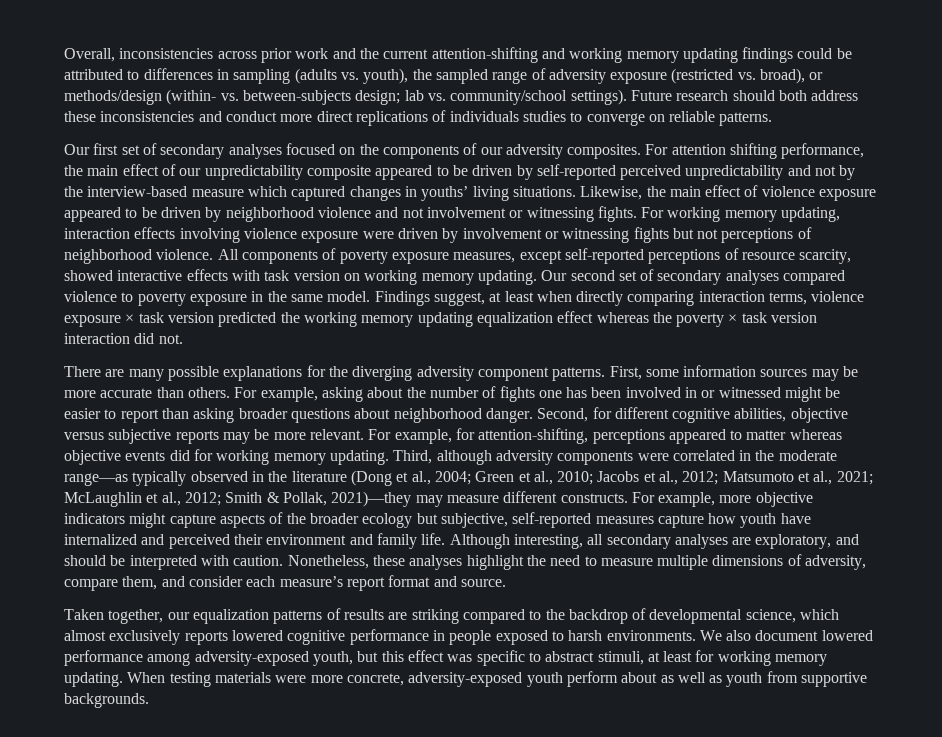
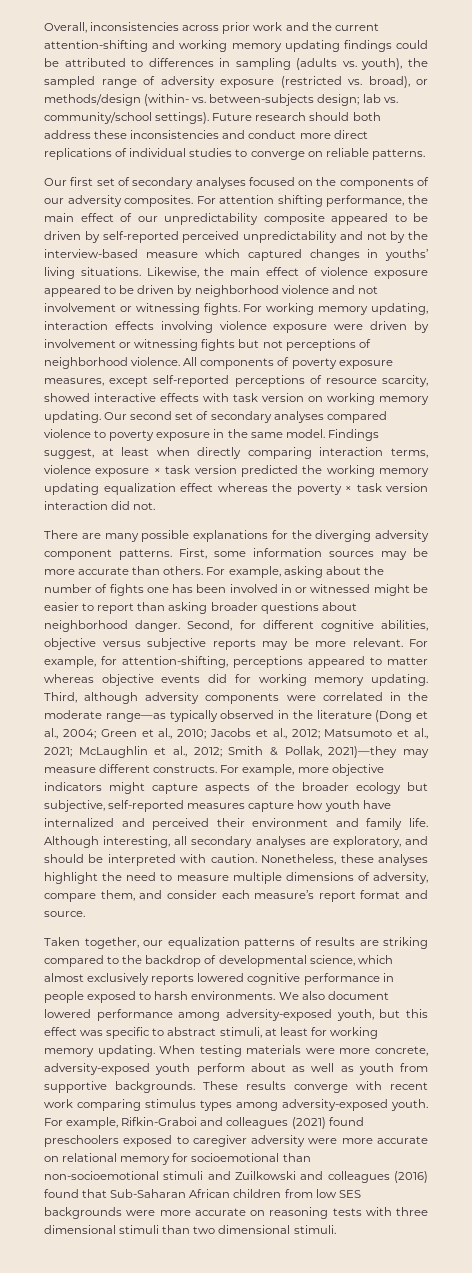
[449,111,519,122] individuals -> [129,148,187,157] individual
(149, 700) none -> [203,1081,428,1093] [44,1099,428,1111] [44,1117,364,1129] [44,1135,428,1147] [44,1153,311,1165] [44,1171,428,1183] [44,1189,361,1198] [44,1207,428,1219] [44,1225,336,1234] These results converge with recent work comparing stimulus types among adversity-exposed youth. For example, Rifkin-Graboi and colleagues (2021) found preschoolers exposed to caregiver adversity were more accurate on relational memory for socioemotional than non-socioemotional stimuli and Zuilkowski and colleagues (2016) found that Sub-Saharan African children from low SES backgrounds were more accurate on reasoning tests with three dimensional stimuli than two dimensional stimuli.

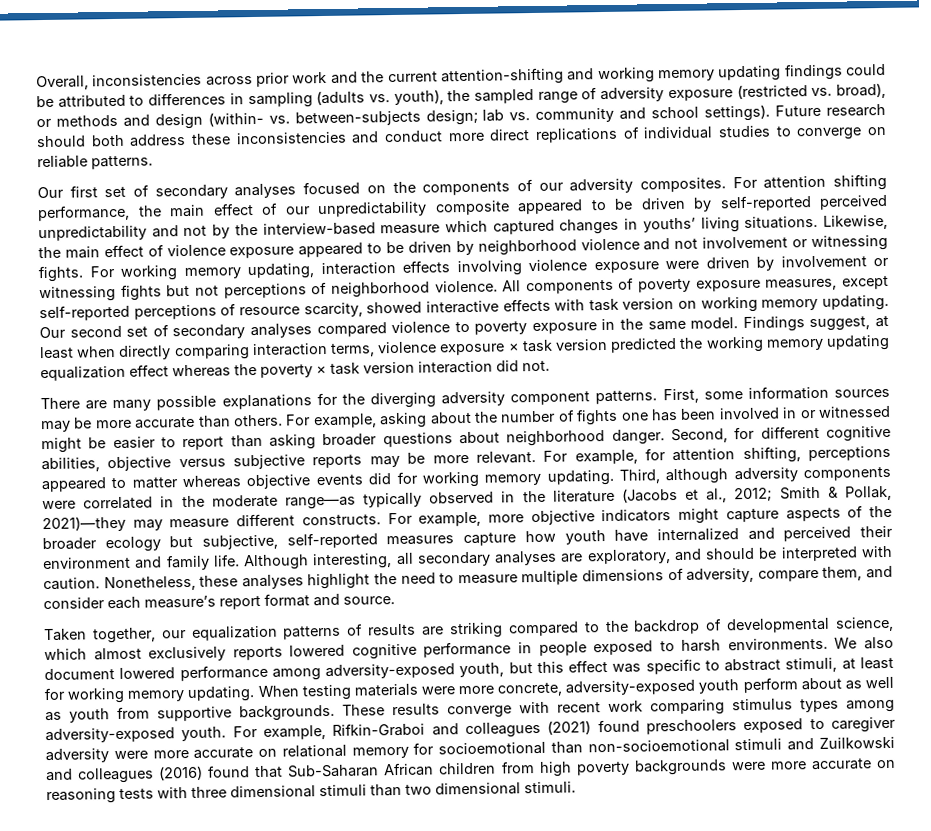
[44,94,141,106] methods/design -> [55,113,203,130] methods and design
[44,112,152,124] community/school -> [535,106,700,123] community and school
[122,656,228,668] attention-shifting, -> [672,446,801,464] attention shifting,
[375,710,428,722] [44,728,428,739] [44,746,148,758] (Dong et al., 2004; Green et al., 2010; Jacobs et al., 2012; Matsumoto et al., 2021; McLaughlin -> [621,487,678,503] (Jacobs
[315,1189,361,1198] low SES -> [538,761,630,777] high poverty

